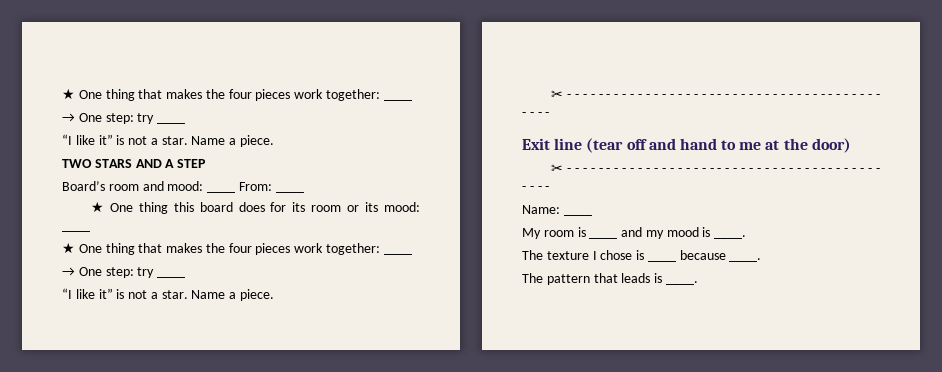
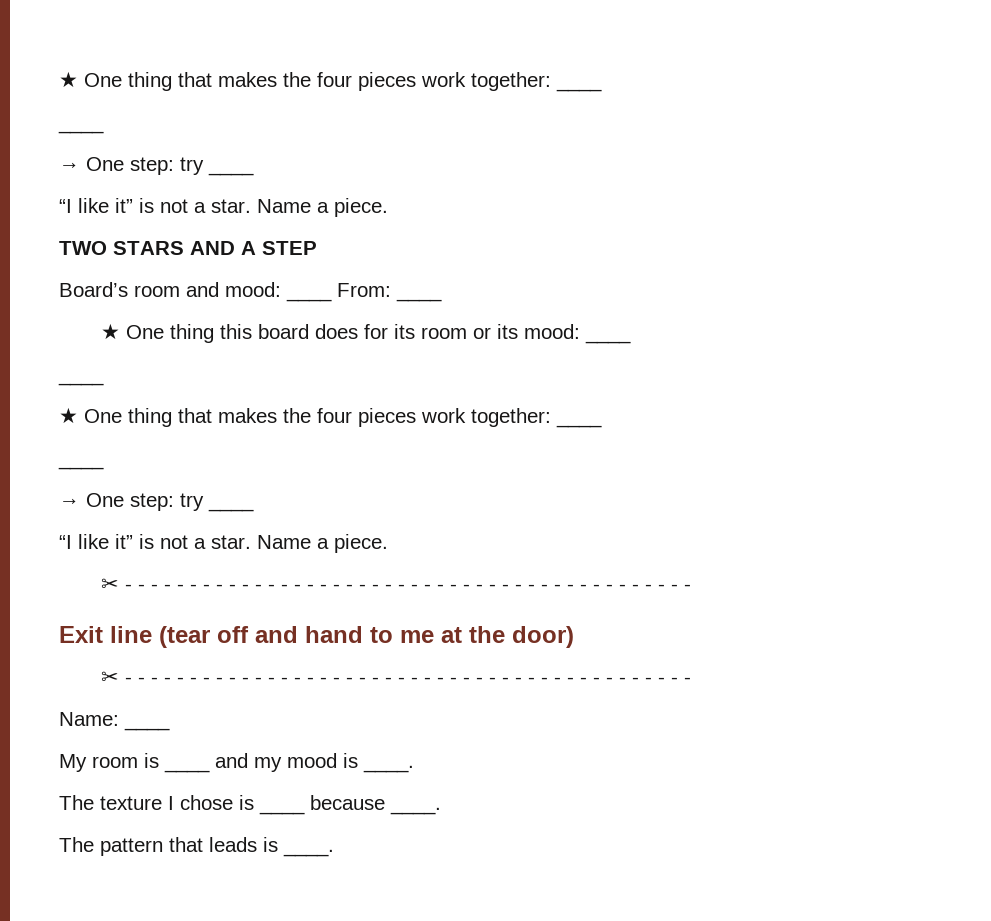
(412, 100) none -> [58,129,104,134] // ____
(90, 231) none -> [58,381,104,386] // ____
(412, 254) none -> [58,465,104,470] // ____

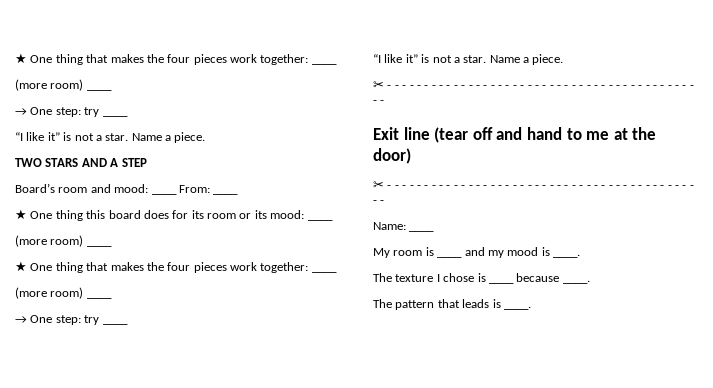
(602, 89) none -> [15,79,84,91] (more room)
(632, 341) none -> [15,235,84,247] (more room)
(602, 425) none -> [15,287,84,299] (more room)

